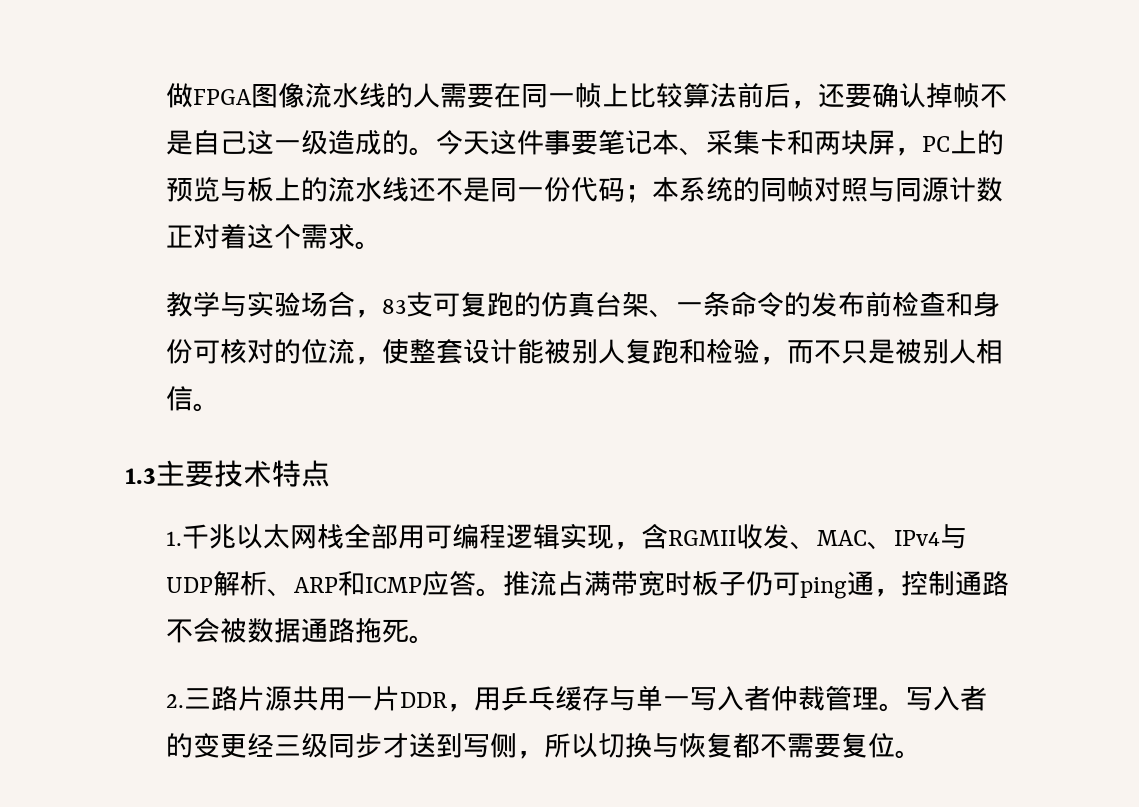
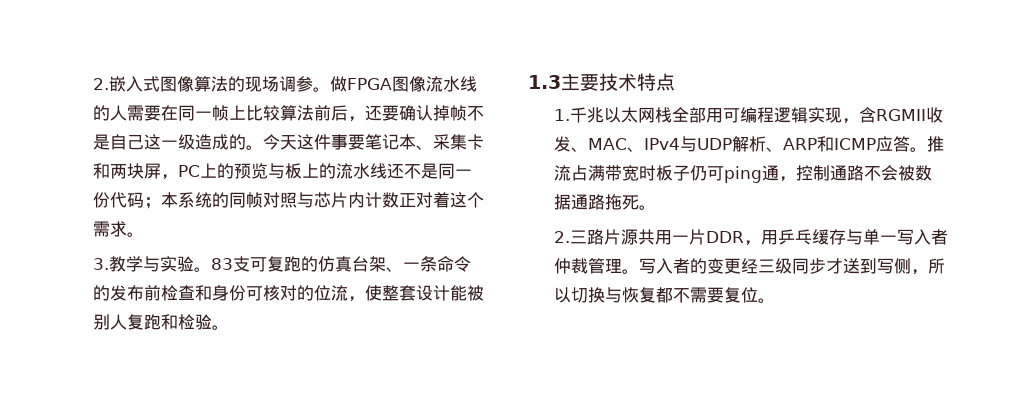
(166, 95) none -> [92,76,330,92] 2.嵌入式图像算法的现场调参。
[895,177,950,202] 同源 -> [313,192,365,208] 芯片内
(383, 245) none -> [92,258,109,270] 3.
[301,291,383,318] 场合， -> [193,267,211,272] 。
[760,339,1004,365] [166,386,194,411] ，而不只是被别人相信 -> (212, 322) none

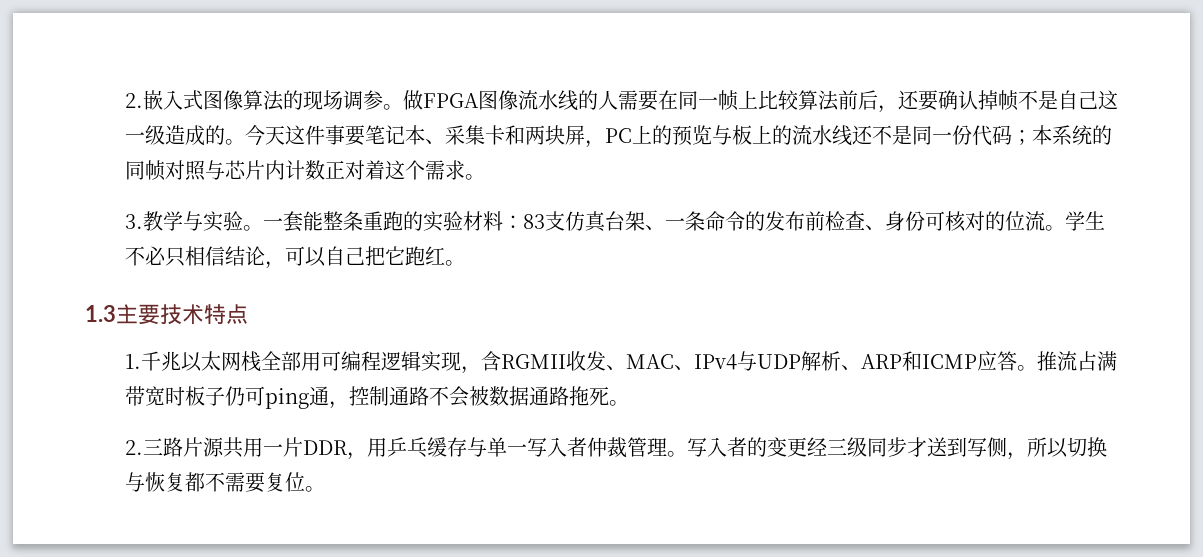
[210,256,318,272] 83支可复跑的 -> [262,211,565,232] 一套能整条重跑的实验材料：83支
[194,285,212,301] 和 -> [864,225,885,230] 、
[347,285,484,302] [92,314,212,330] ，使整套设计能被别人复跑和检验 -> [1044,211,1105,231] [124,246,445,269] 。学生不必只相信结论，可以自己把它跑红

